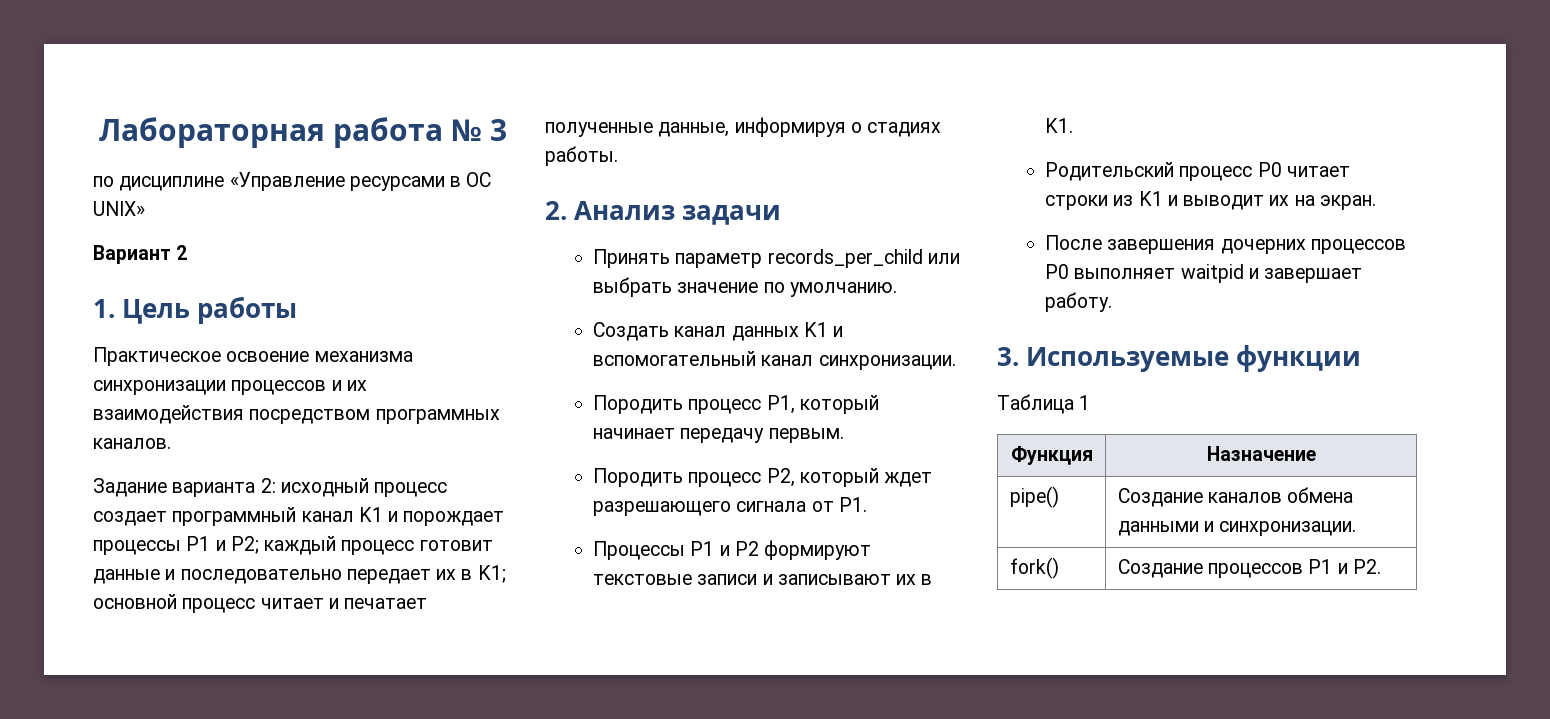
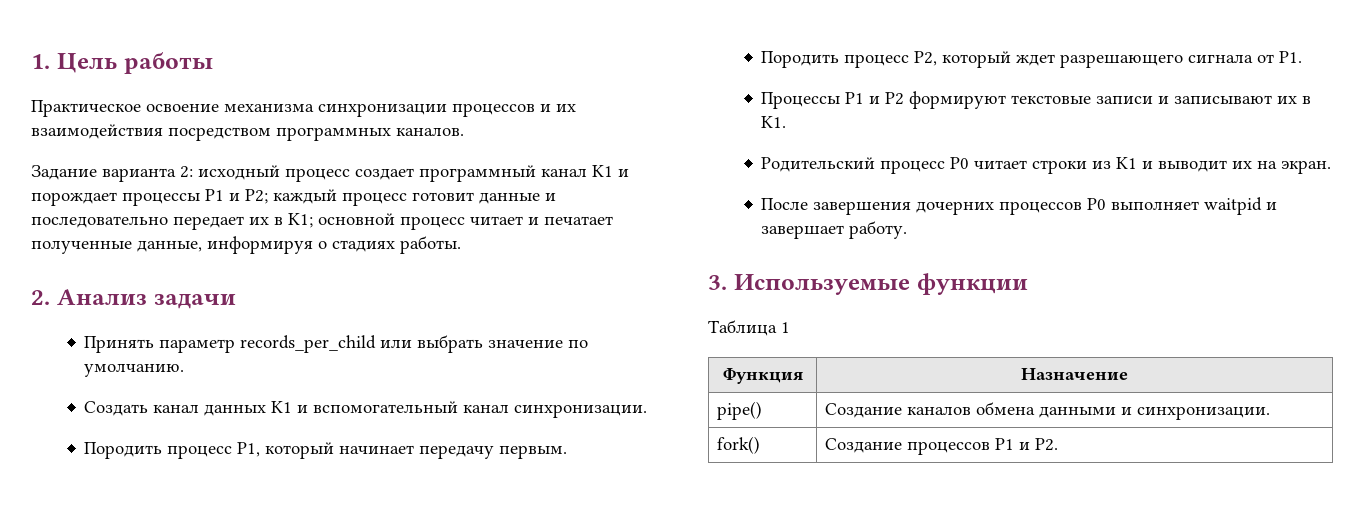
[98,117,508,148] [93,172,492,191] [93,201,145,216] [93,245,188,264] Лабораторная работа № 3 // по дисциплине «Управление ресурсами в ОС UNIX» // Вариант 2 // -> (31, 61) none

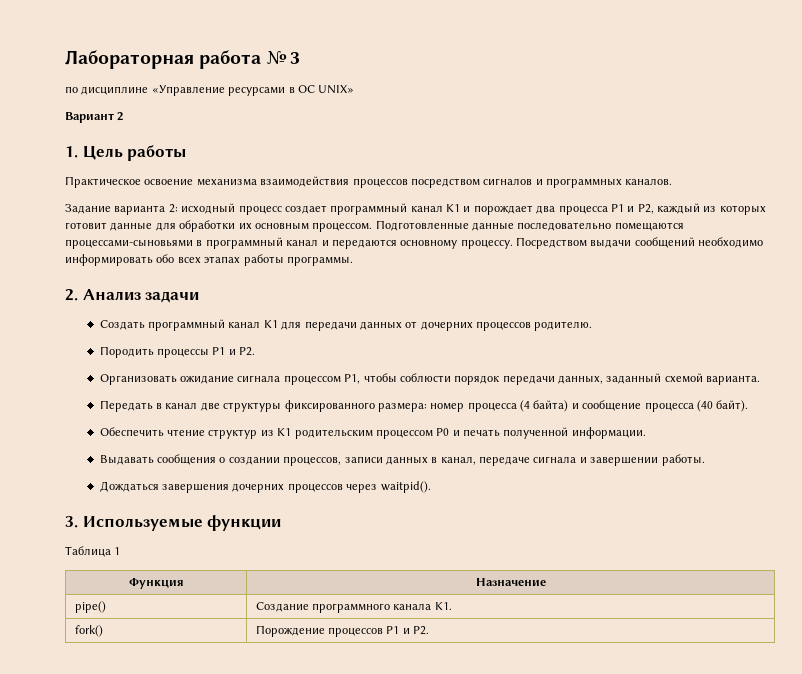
(31, 61) none -> [65,50,300,69] [65,85,355,96] [65,112,124,123] Лабораторная работа № 3 // по дисциплине «Управление ресурсами в ОС UNIX» // Вариант 2 //
[318,103,576,117] [31,124,271,141] синхронизации процессов и их взаимодействия посредством -> [260,176,543,188] взаимодействия процессов посредством сигналов и
[122,189,556,206] [31,213,613,230] [31,236,461,254] [31,289,236,309] [84,335,589,353] [84,363,185,377] [84,401,648,418] [84,442,568,459] [761,51,1303,68] [761,91,1312,109] [761,116,787,128] [761,157,1332,174] [761,197,1278,215] [761,221,908,239] процессы P1 и P2; каждый процесс готовит данные и последовательно передает их в K1; основной процесс читает и печатает полученные данные, информируя о стадиях работы. // 2. Анализ задачи // Принять параметр records_per_child или выбрать значение по умолчанию. // Создать канал данных K1 и вспомогательный канал синхронизации. // Породить процесс P1, который начинает передачу первым. // Породить процесс P2, который ждет разрешающего сигнала от P1. // Процессы P1 и P2 формируют текстовые записи и записывают их в K1. // Родительский процесс P0 читает строки из K1 и выводит их на экран. // После завершения дочерних процессов P0 выполняет waitpid и завершает работу. -> [536,203,766,215] [65,220,684,232] [65,237,764,249] [65,254,353,266] [65,289,200,303] [99,319,593,331] [99,346,256,358] [99,373,761,385] [99,400,749,412] [99,427,646,439] [99,454,705,466] [99,481,431,493] два процесса P1 и P2, каждый из которых готовит данные для обработки их основным процессом. Подготовленные данные последовательно помещаются процессами-сыновьями в программный канал и передаются основному процессу. Посредством выдачи сообщений необходимо информировать обо всех этапах работы программы. // 2. Анализ задачи // Создать программный канал K1 для передачи данных от дочерних процессов родителю. // Породить процессы P1 и P2. // Организовать ожидание сигнала процессом P1, чтобы соблюсти порядок передачи данных, заданный схемой варианта. // Передать в канал две структуры фиксированного размера: номер процесса (4 байта) и сообщение процесса (40 байт). // Обеспечить чтение структур из K1 родительским процессом P0 и печать полученной информации. // Выдавать сообщения о создании процессов, записи данных в канал, передаче сигнала и завершении работы. // Дождаться завершения дочерних процессов через waitpid().
[906,402,1270,420] каналов обмена данными и синхронизации. -> [312,602,452,613] программного канала K1.
[824,438,902,453] Создание -> [255,625,325,637] Порождение

